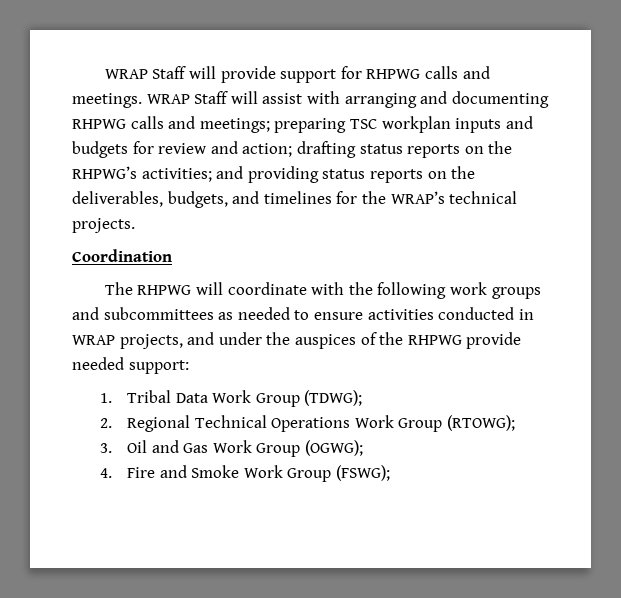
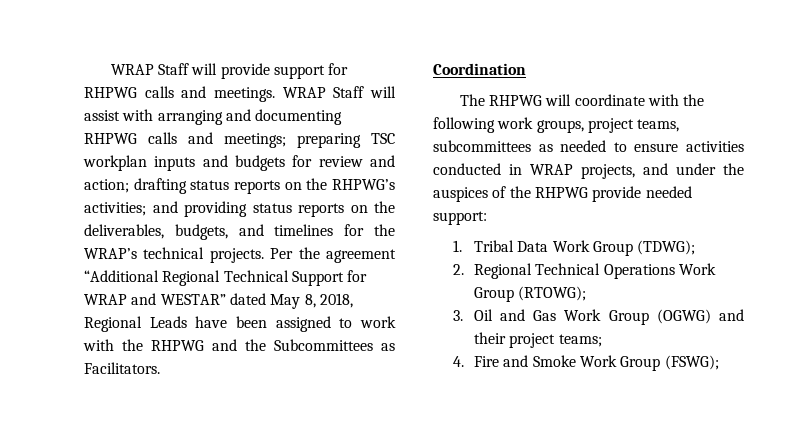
(135, 225) none -> [270,247,396,263] [84,270,368,286] [84,293,353,309] [84,316,396,332] [83,339,395,351] [84,362,160,374] Per the agreement “Additional Regional Technical Support for WRAP and WESTAR” dated May 8, 2018, Regional Leads have been assigned to work with the RHPWG and the Subcommittees as Facilitators.
[491,287,541,299] [72,307,99,320] groups and -> [536,118,680,133] groups, project teams,
[304,440,363,456] (OGWG); -> [656,309,744,324] [473,332,602,348] (OGWG) and their project teams;

